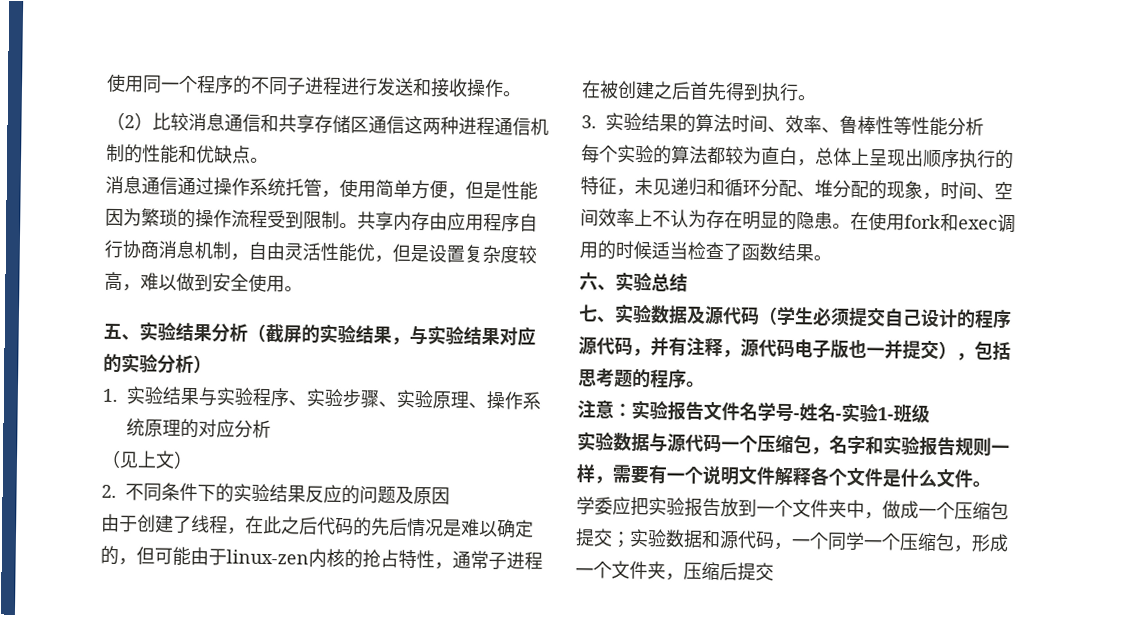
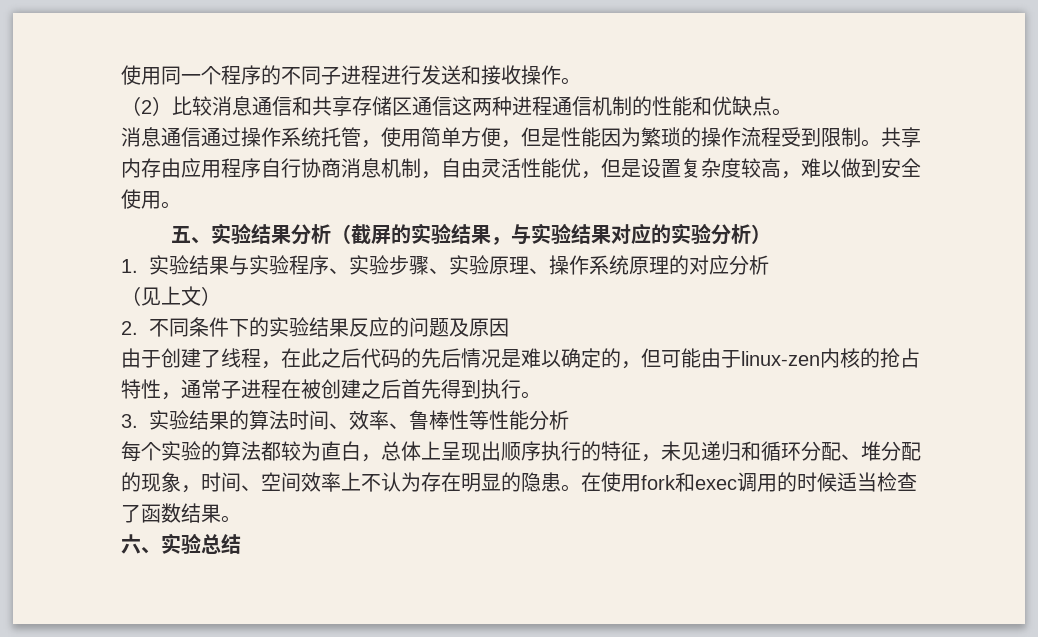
[578,303,1012,329] [578,336,1011,361] [578,368,705,389] [577,399,930,423] [577,431,1010,457] [576,464,991,488] [576,496,1009,520] [575,528,1009,553] [575,560,774,581] // 七、实验数据及源代码（学生必须提交自己设计的程序源代码，并有注释，源代码电子版也一并提交），包括思考题的程序。 // 注意：实验报告文件名学号-姓名-实验1-班级 // 实验数据与源代码一个压缩包，名字和实验报告规则一样，需要有一个说明文件解释各个文件是什么文件。 // 学委应把实验报告放到一个文件夹中，做成一个压缩包提交；实验数据和源代码，一个同学一个压缩包，形成一个文件夹，压缩后提交 -> (241, 544) none

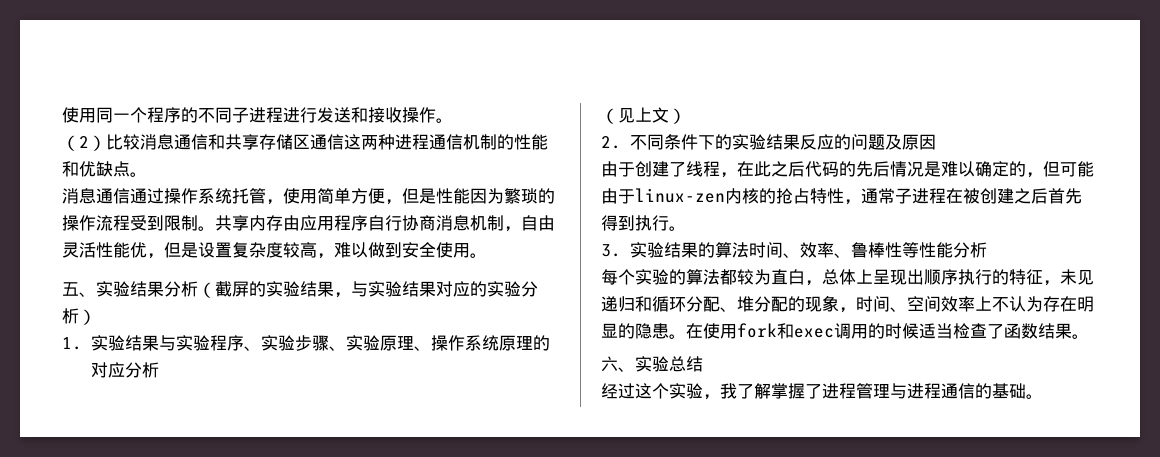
(241, 544) none -> [601,383,1043,400] // 经过这个实验，我了解掌握了进程管理与进程通信的基础。

